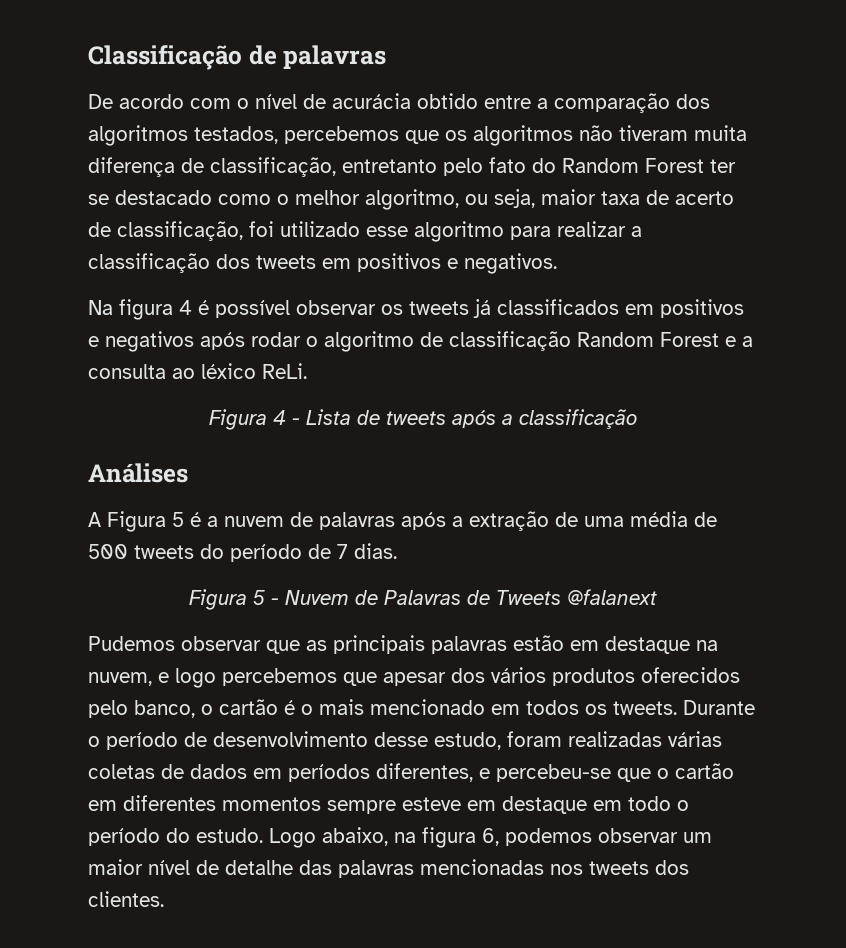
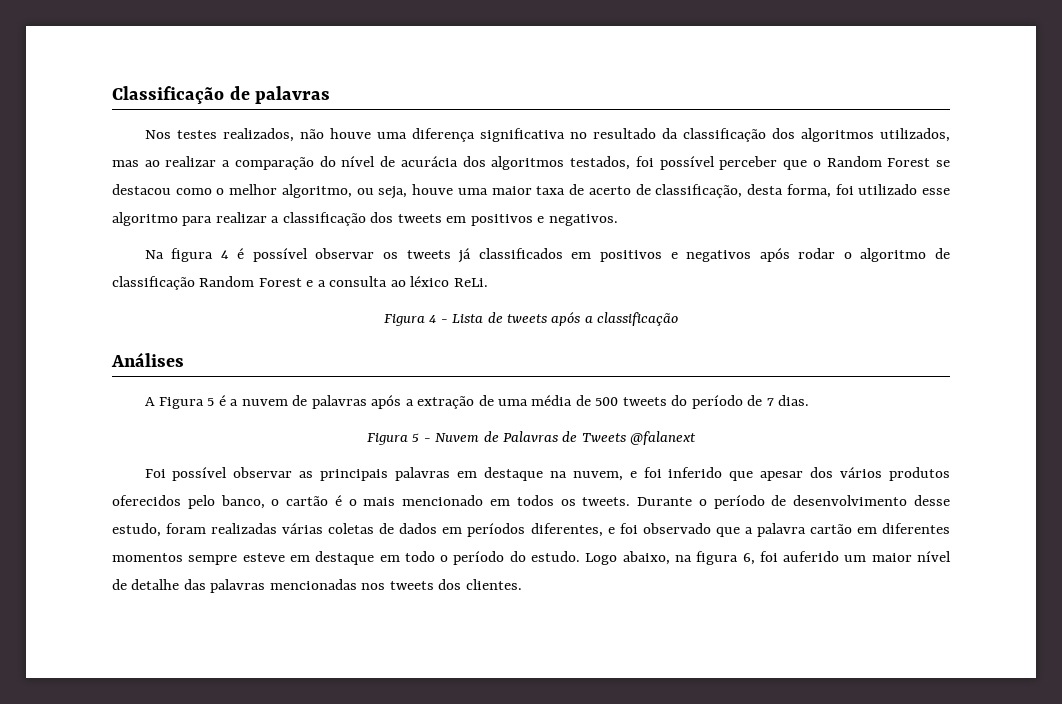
[88,93,710,113] [88,125,747,146] [88,157,736,177] [88,190,212,205] De acordo com o nível de acurácia obtido entre a comparação dos algoritmos testados, percebemos que os algoritmos não tiveram muita diferença de classificação, entretanto pelo fato do Random Forest ter se destacado -> [144,128,950,142] [112,156,950,170] [112,184,171,195] Nos testes realizados, não houve uma diferença significativa no resultado da classificação dos algoritmos utilizados, mas ao realizar a comparação do nível de acurácia dos algoritmos testados, foi possível perceber que o Random Forest se destacou
(535, 198) none -> [412,184,488,195] houve uma
(243, 231) none -> [747,184,831,198] desta forma,
[88,636,300,654] Pudemos observar que -> [144,467,293,481] Foi possível observar
[513,635,564,651] estão -> (451, 474) none
[175,668,337,688] logo percebemos -> [643,467,723,478] foi inferido
[496,764,669,782] percebeu-se que o -> [619,523,806,537] foi observado que a palavra
[505,828,678,846] podemos observar -> [759,551,840,562] foi auferido

